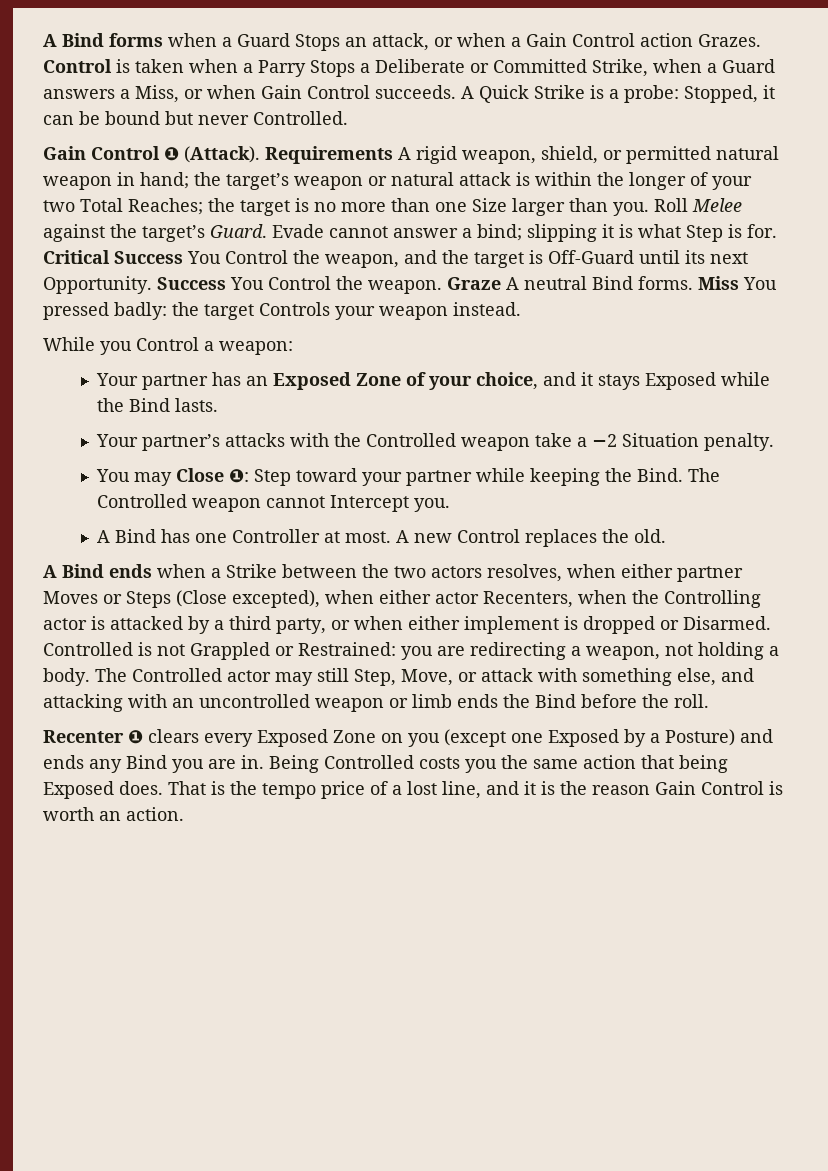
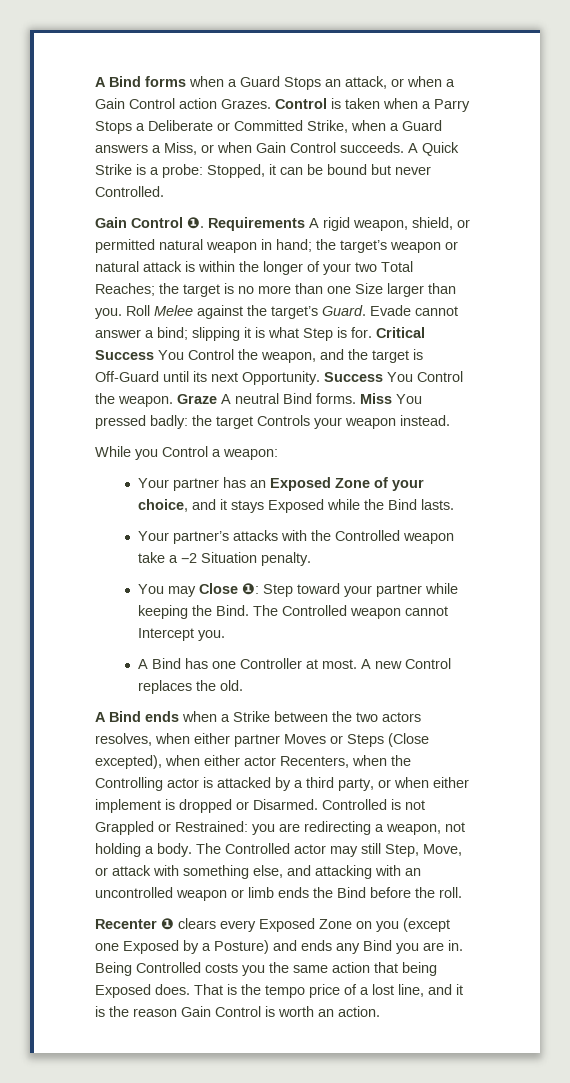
[164,146,260,163] ❶ (Attack). -> [187,217,204,229] ❶.

